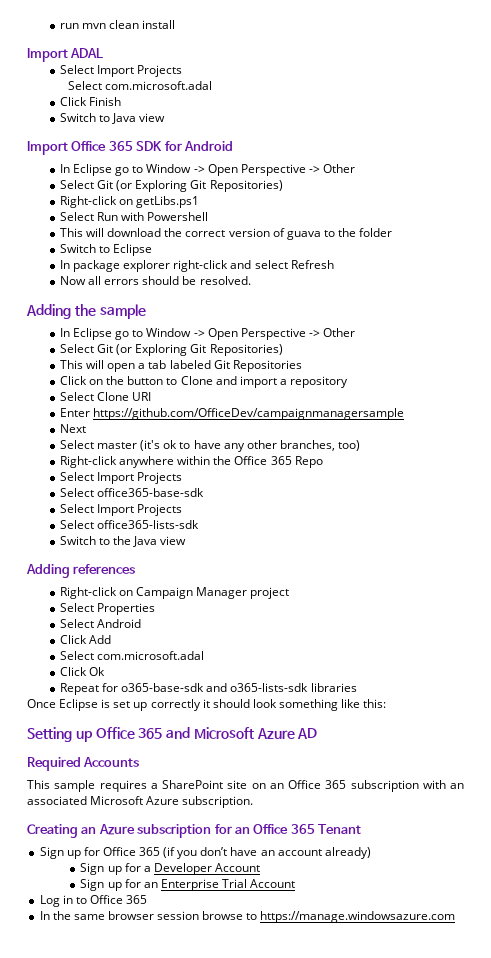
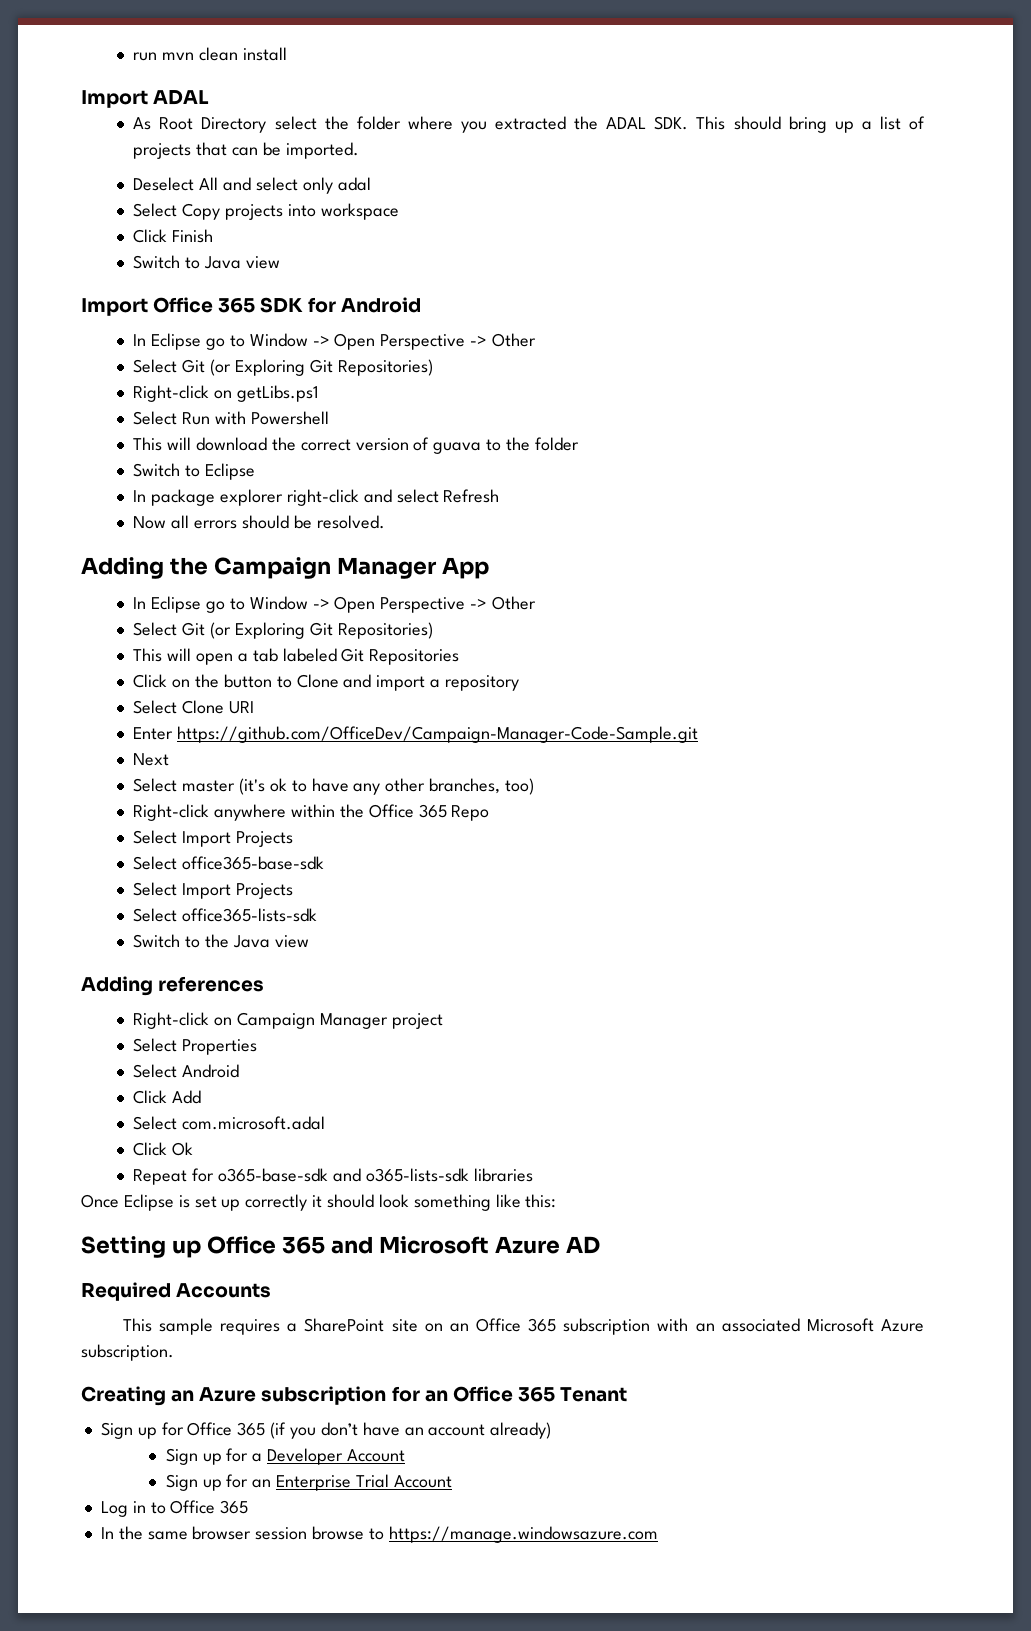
[60,65,183,77] [67,81,212,90] Select Import Projects // Select com.microsoft.adal -> [133,116,925,133] [133,142,359,159] [133,177,371,194] [133,203,399,220] As Root Directory select the folder where you extracted the ADAL SDK. This should bring up a list of projects that can be imported. // Deselect All and select only adal // Select Copy projects into workspace
[99,304,146,319] sample -> [213,557,489,579] Campaign Manager App
[93,408,405,420] https://github.com/OfficeDev/campaignmanagersample -> [177,726,699,743] https://github.com/OfficeDev/Campaign-Manager-Code-Sample.git

